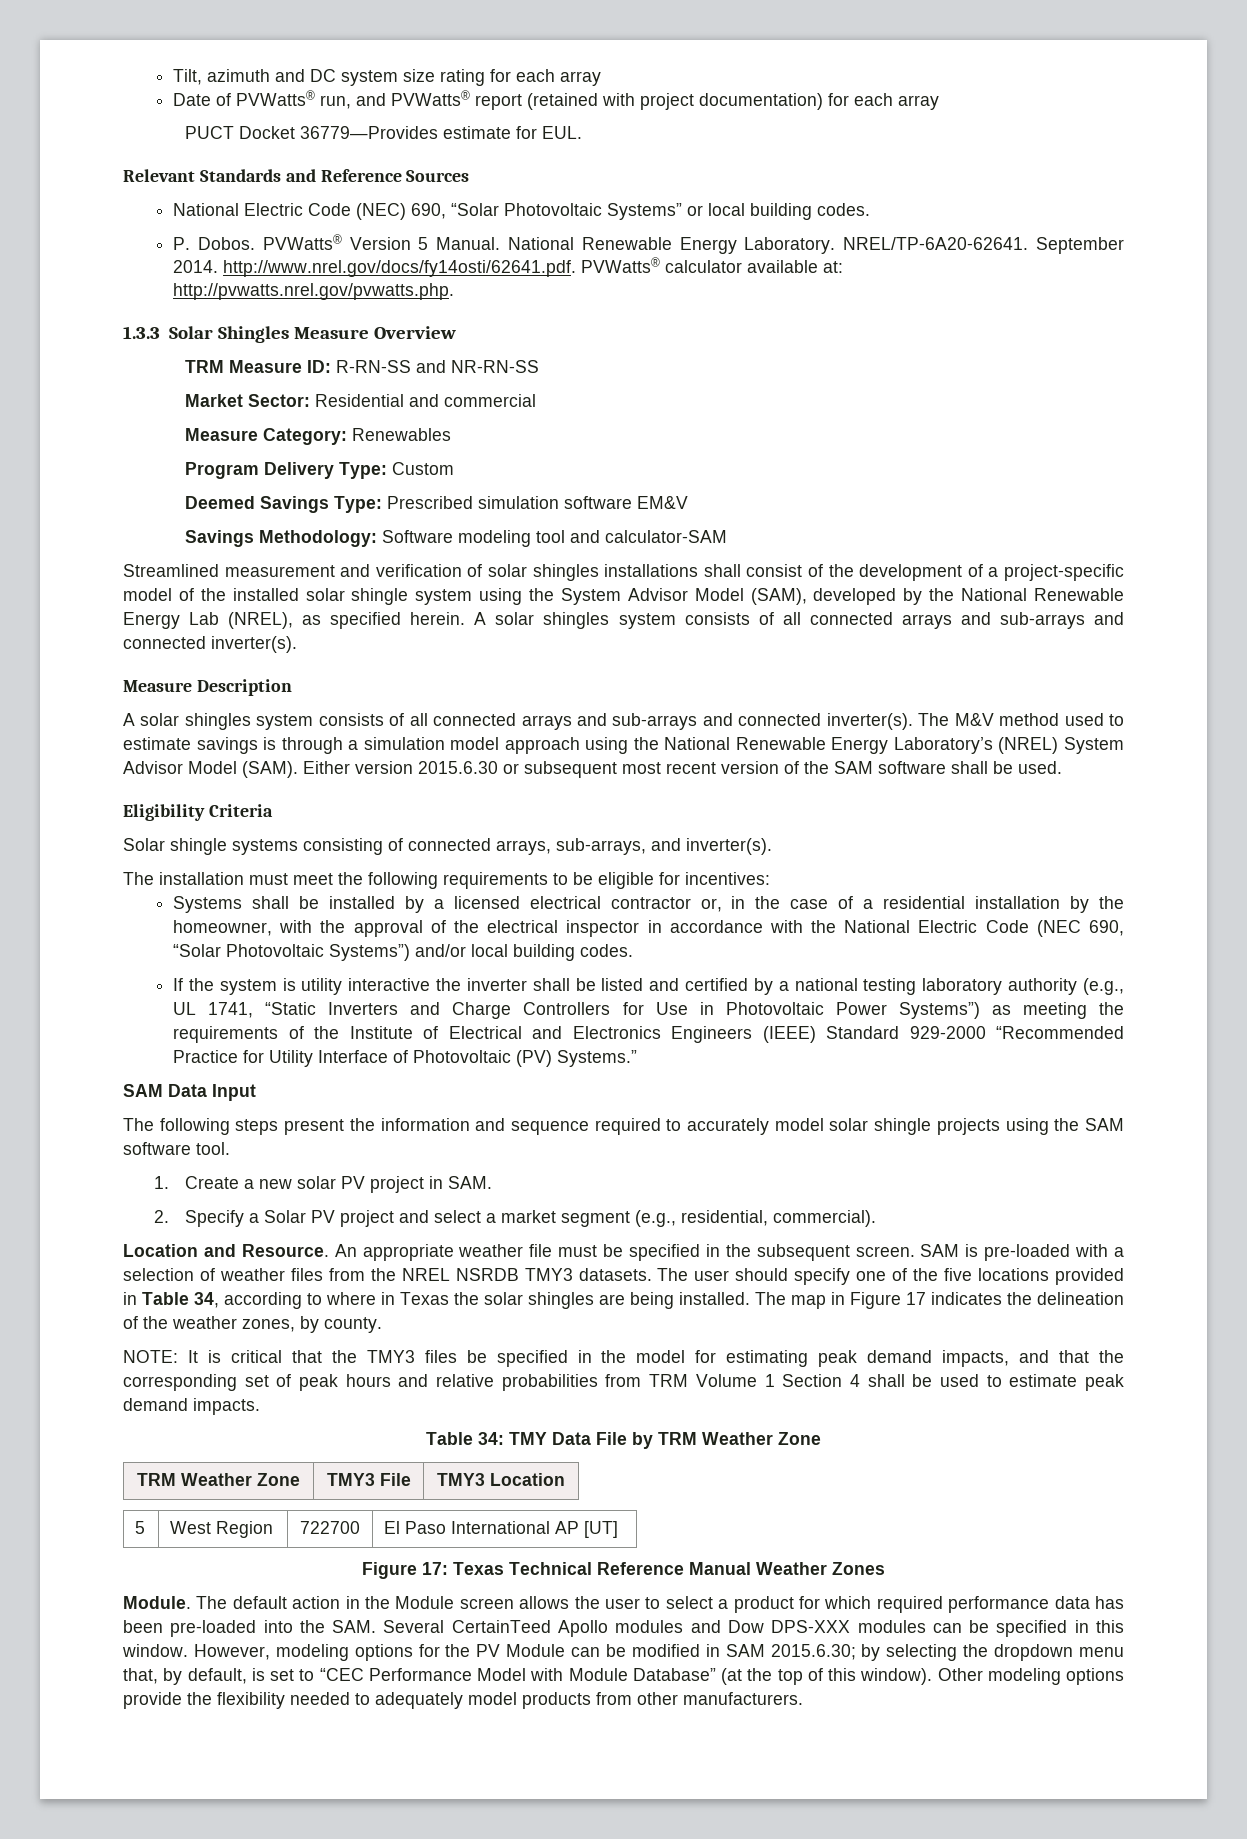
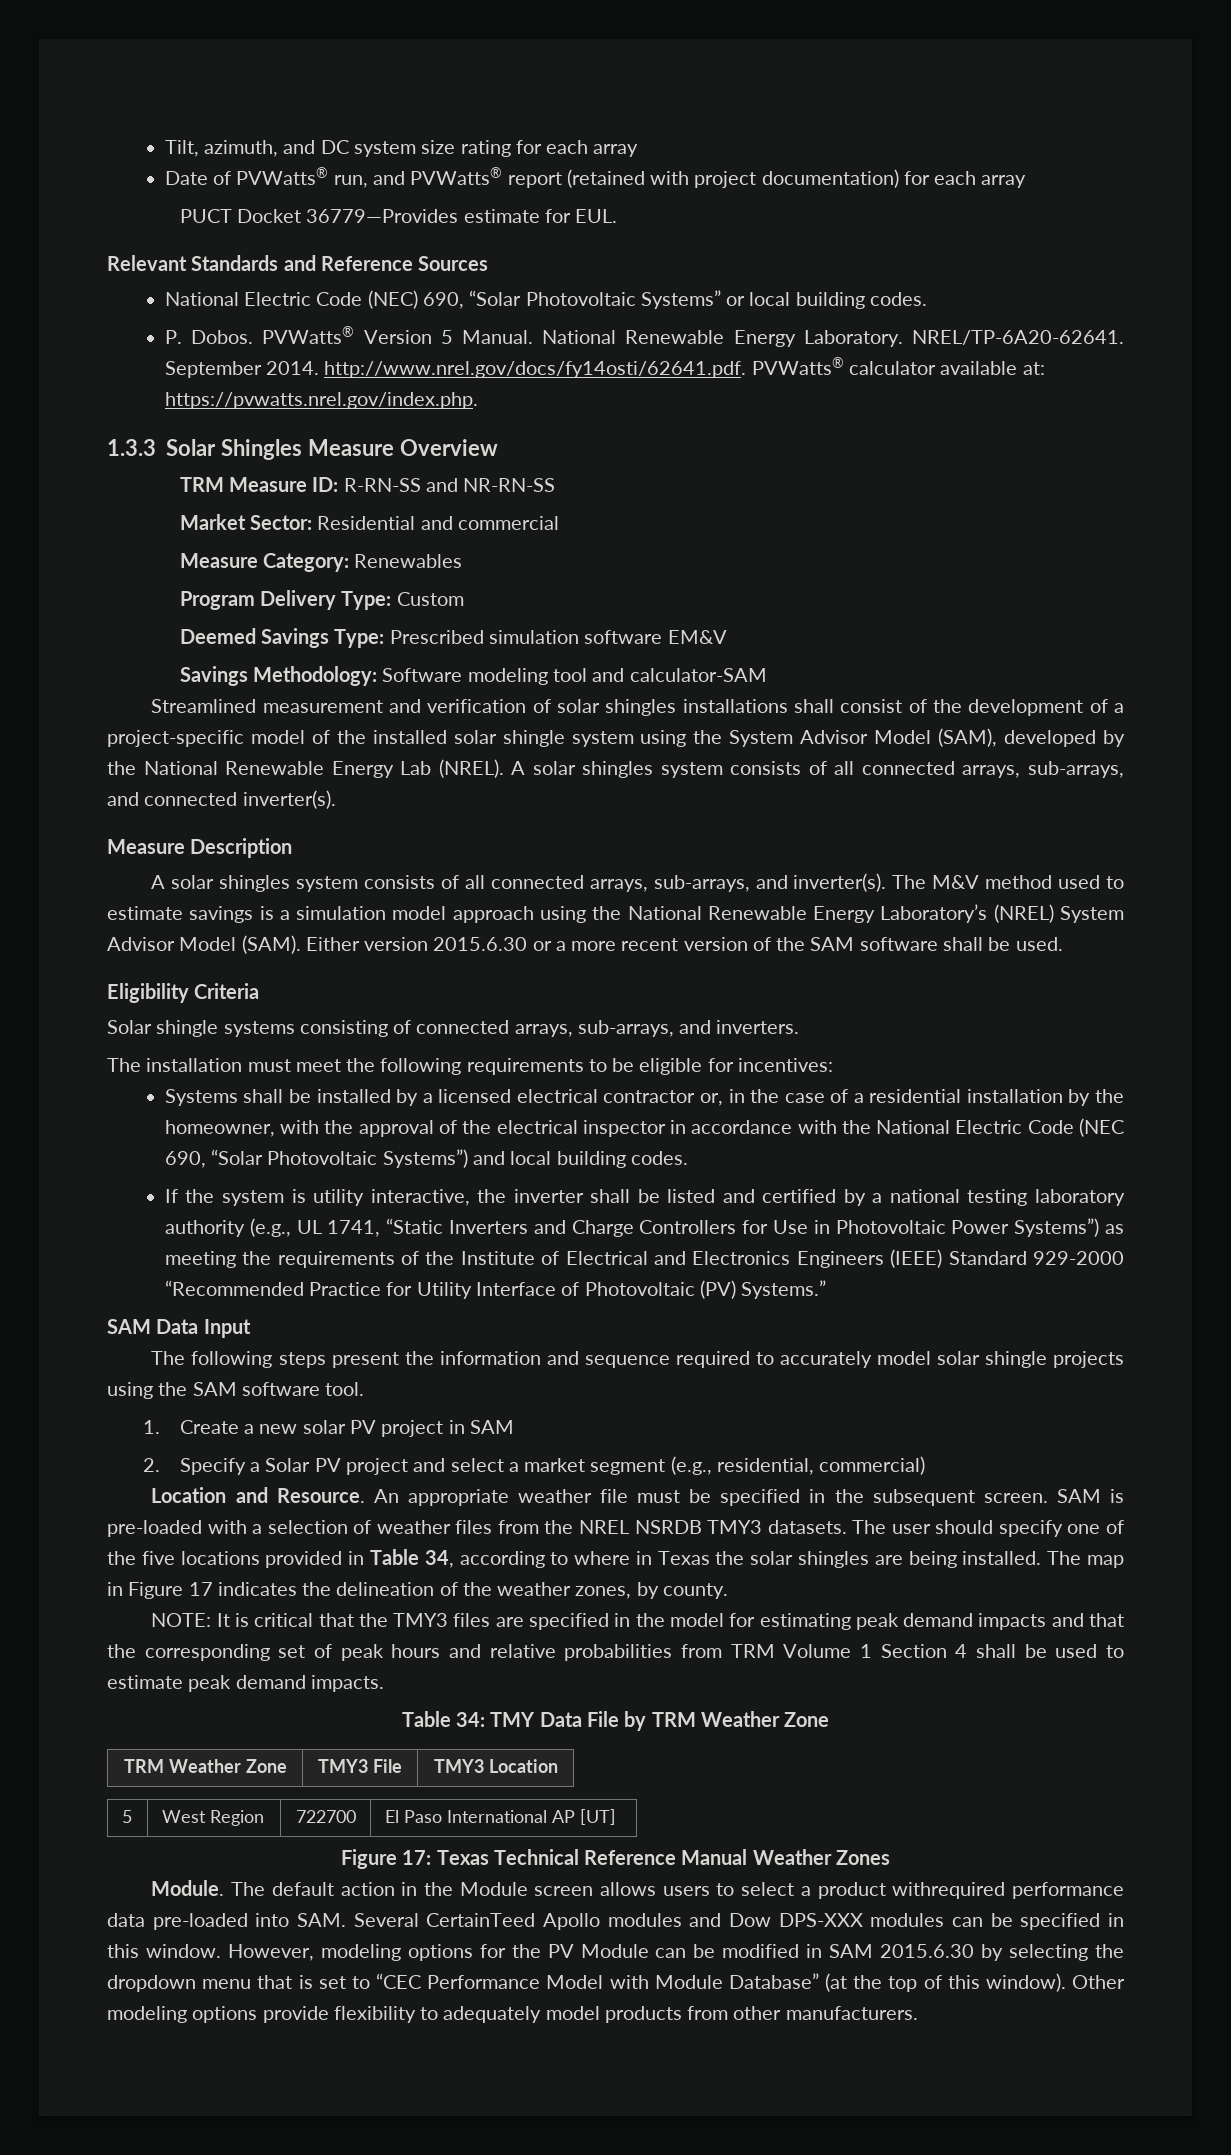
[207,69,271,82] azimuth -> [204,140,279,157] azimuth,
[173,283,455,300] http://pvwatts.nrel.gov/pvwatts.php. -> [164,392,478,409] https://pvwatts.nrel.gov/index.php.
[228,612,1085,629] (NREL), as specified herein. A solar shingles system consists of all connected arrays and sub-arrays -> [438,759,1124,778] (NREL). A solar shingles system consists of all connected arrays, sub-arrays,
[521,713,822,730] arrays and sub-arrays and connected -> [589,875,788,892] arrays, sub-arrays, and
[281,737,343,754] through -> (274, 913) none
[524,761,661,778] subsequent most -> [555,941,617,951] a more
[686,838,772,855] inverter(s). -> [716,1020,800,1034] inverters.
[415,944,467,957] and/or -> [472,1151,505,1165] and
[348,978,431,991] interactive -> [370,1189,470,1206] interactive,
[447,1176,492,1189] SAM. -> [469,1420,514,1434] SAM
[772,1210,876,1227] commercial). -> [819,1456,926,1475] commercial)
[466,1350,487,1363] be -> [495,1617,524,1627] are
[942,1350,1010,1367] impacts, -> [978,1613,1047,1630] impacts
[574,1596,640,1609] the user -> [662,1886,710,1896] users
[798,1596,1124,1613] [123,1620,163,1633] for which required performance data has been -> [892,1882,1124,1899] [107,1913,145,1927] withrequired performance data
[299,1620,325,1633] the -> (290, 1920) none
[770,1644,856,1660] 2015.6.30; -> [880,1944,975,1958] 2015.6.30
[123,1668,247,1685] that, by default, -> [257,1975,293,1989] that
[187,1692,350,1709] the flexibility needed -> [333,2006,416,2023] flexibility

